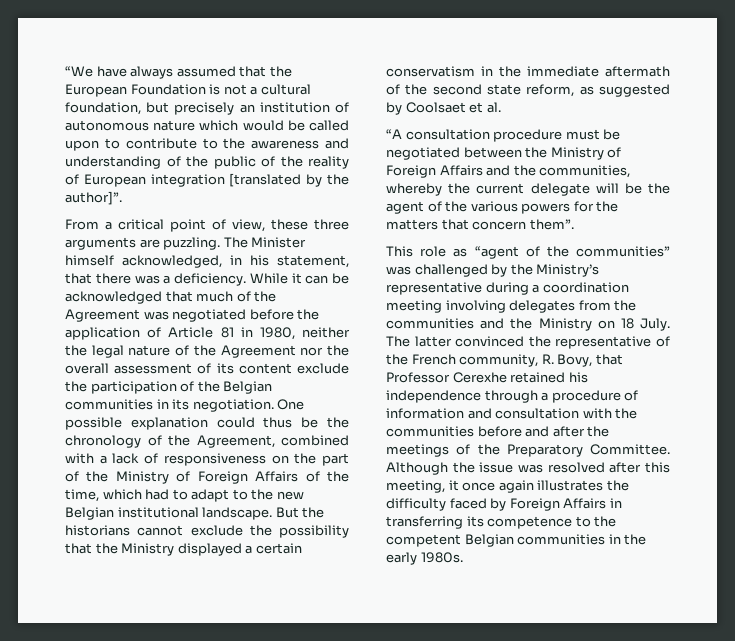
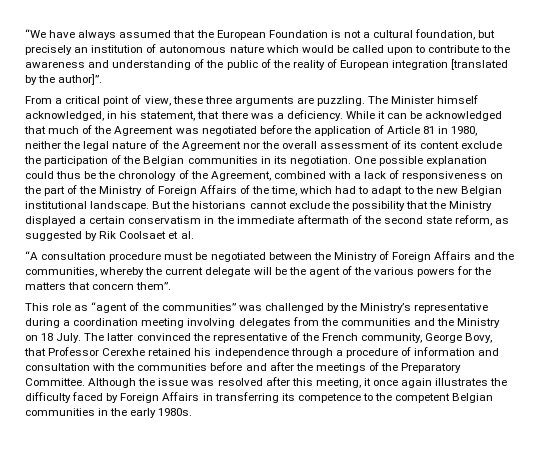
(402, 108) none -> [99,231,117,239] Rik
[541,354,554,364] R. -> [425,333,463,343] George

